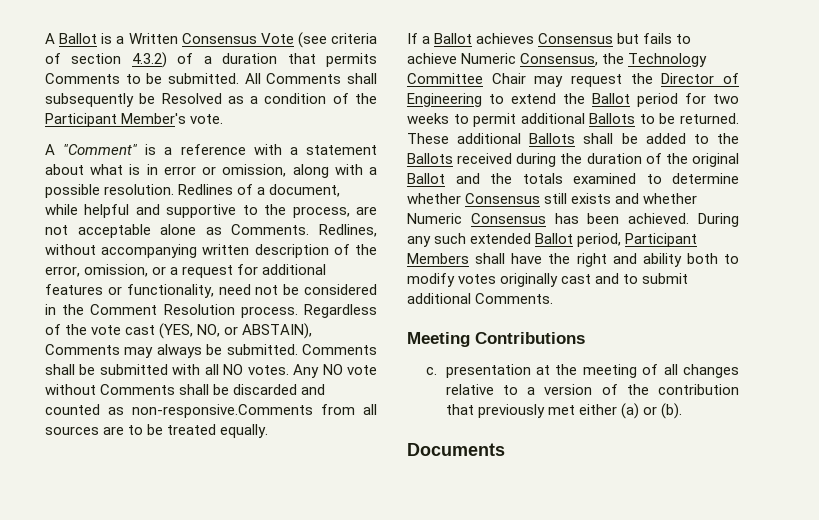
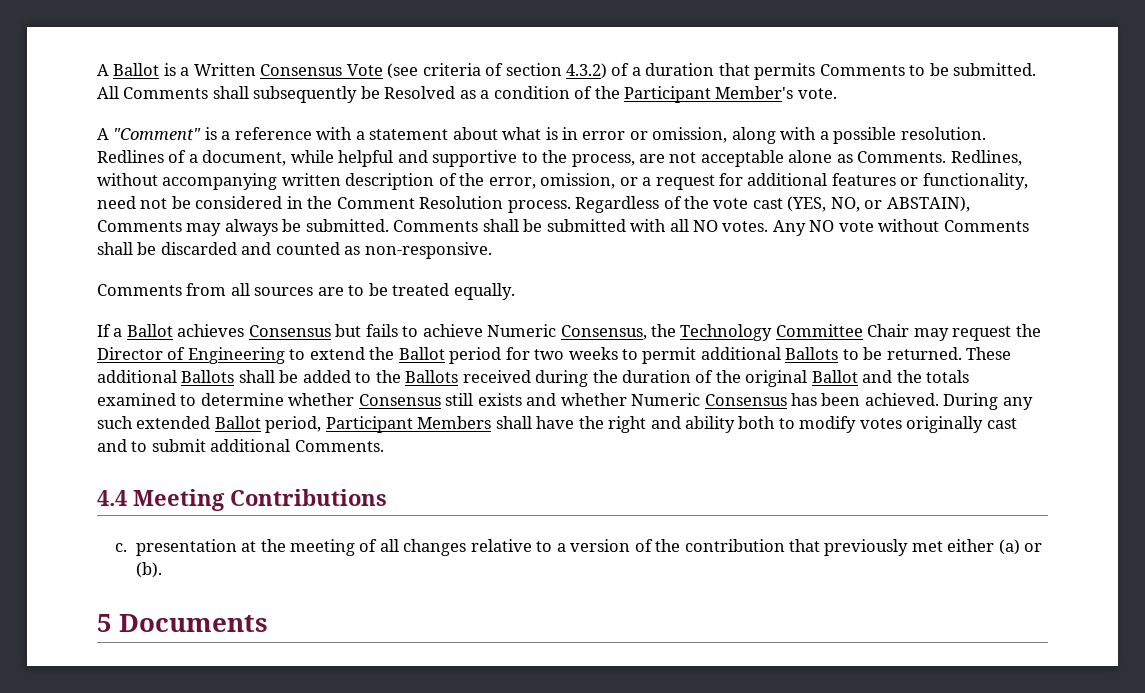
[132,404,313,418] non-responsive.Comments -> [364,242,492,259] [97,284,182,296] non-responsive. // Comments
(554, 298) none -> [97,490,127,506] 4.4
(682, 411) none -> [97,614,112,632] 5

